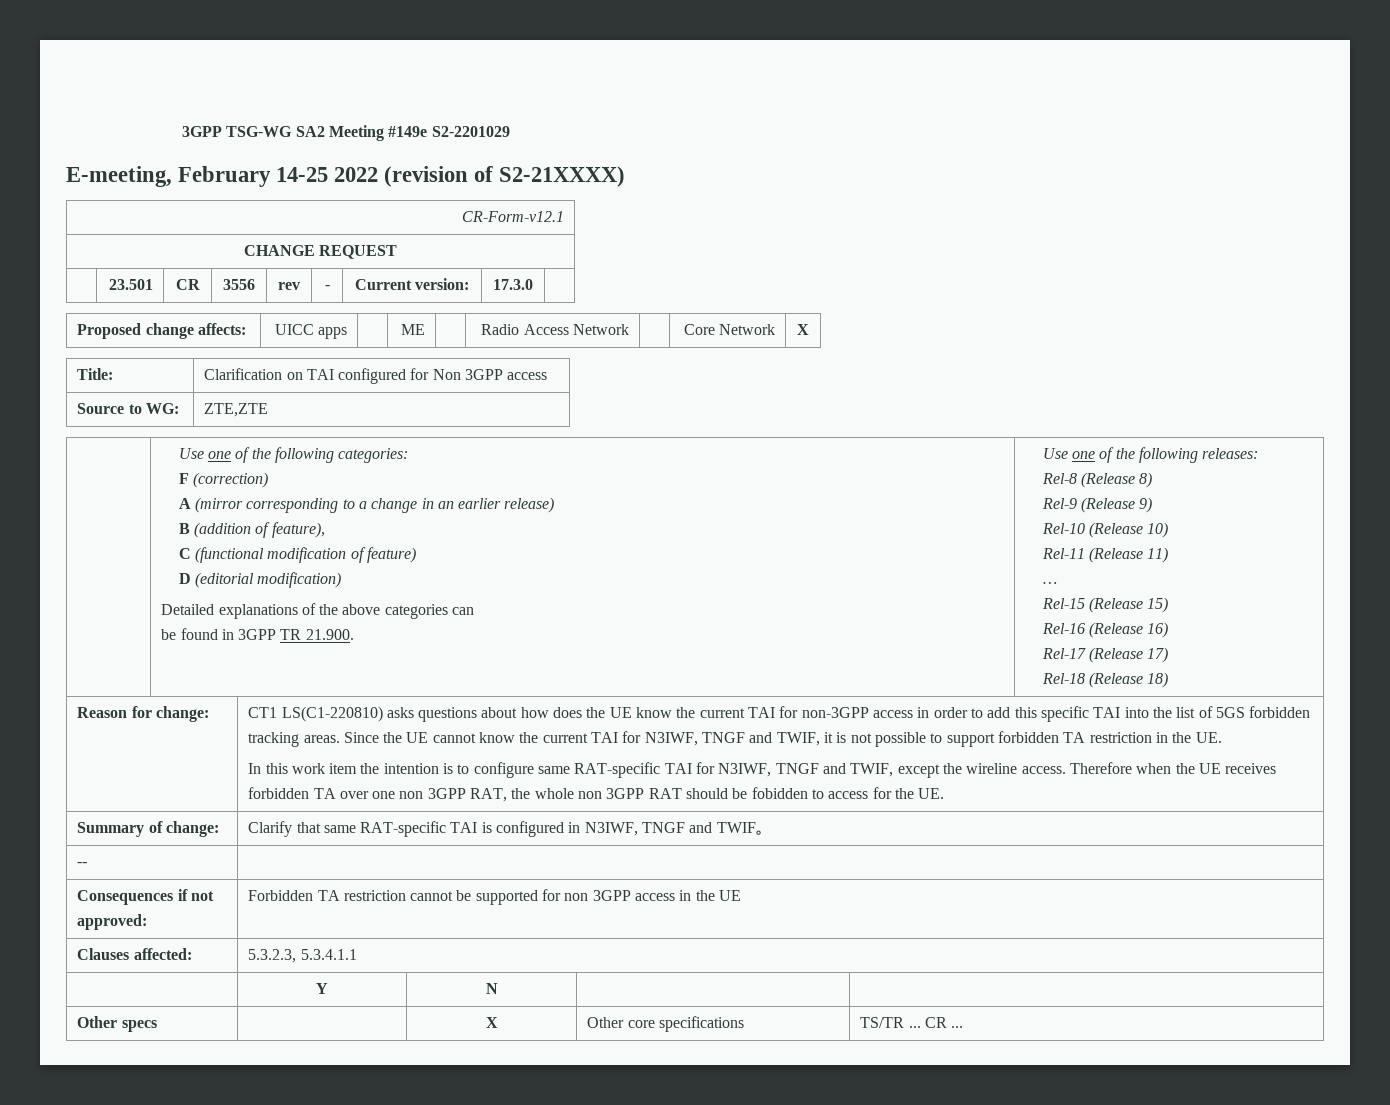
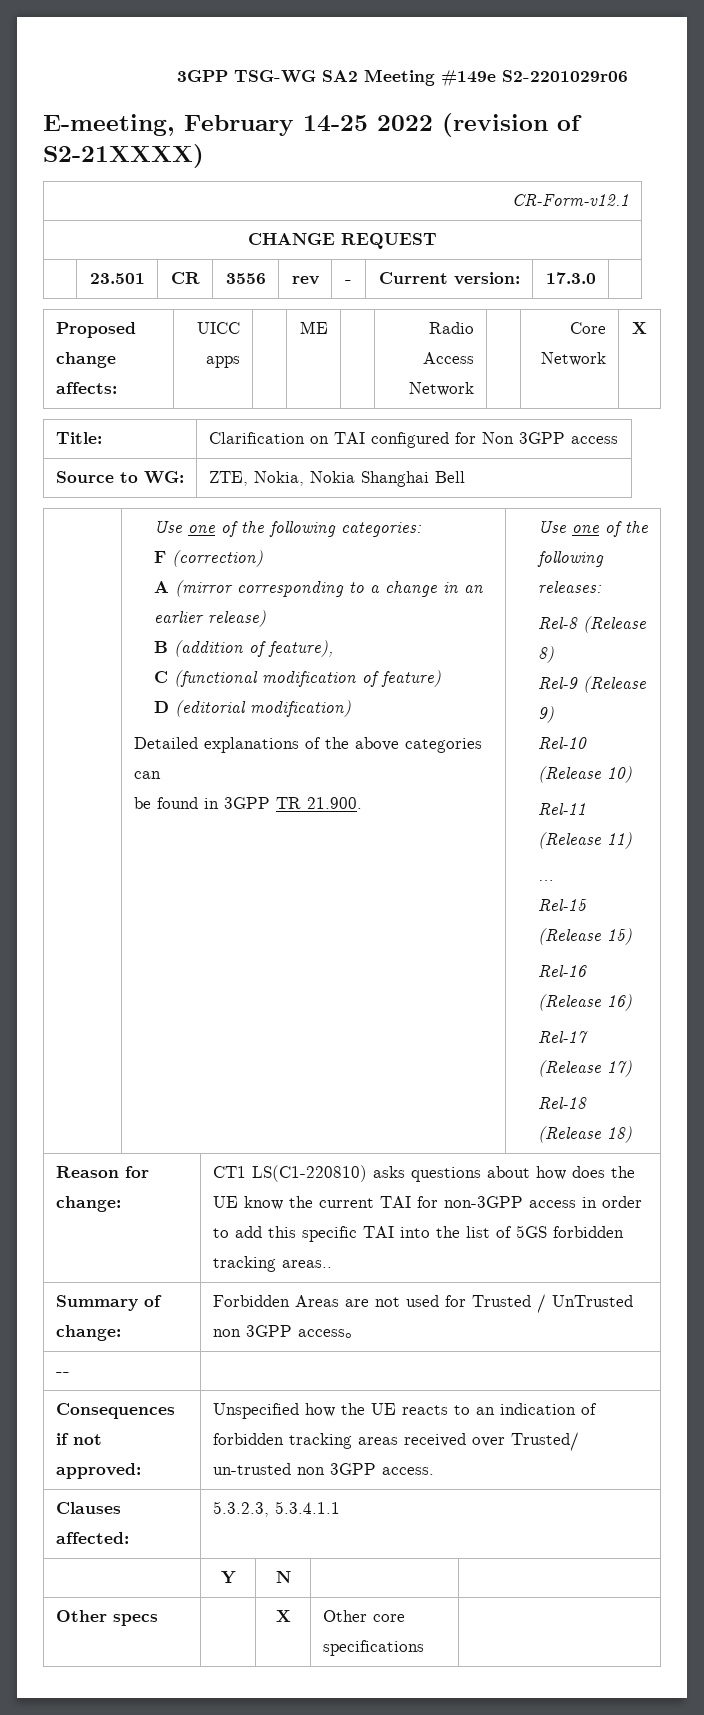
[431,126,510,137] S2-2201029 -> [502,70,629,82] S2-2201029r06
[204,403,269,417] ZTE,ZTE -> [208,471,465,487] ZTE, Nokia, Nokia Shanghai Bell
[303,731,1222,747] [248,762,1277,778] [248,787,945,802] [77,821,219,837] [248,821,756,837] areas. Since the UE cannot know the current TAI for N3IWF, TNGF and TWIF, it is not possible to support forbidden TA restriction in the UE. // In this work item the intention is to configure same RAT-specific TAI for N3IWF, TNGF and TWIF, except the wireline access. Therefore when the UE receives forbidden TA over one non 3GPP RAT, the whole non 3GPP RAT should be fobidden to access for the UE. // Summary of change: | Clarify that same RAT-specific TAI is configured in N3IWF, TNGF and TWIF -> [281,1260,332,1268] [55,1295,162,1311] [55,1325,121,1341] [212,1294,633,1313] [212,1325,345,1337] areas.. // Summary of change: | Forbidden Areas are not used for Trusted / UnTrusted non 3GPP access
[248,889,742,905] Forbidden TA restriction cannot be supported for non 3GPP access in the UE -> [212,1403,597,1419] [212,1432,579,1451] [212,1463,434,1475] Unspecified how the UE reacts to an indication of forbidden tracking areas received over Trusted/ un-trusted non 3GPP access.
[860,1017,964,1028] TS/TR ... CR ... -> (424, 1648) none

